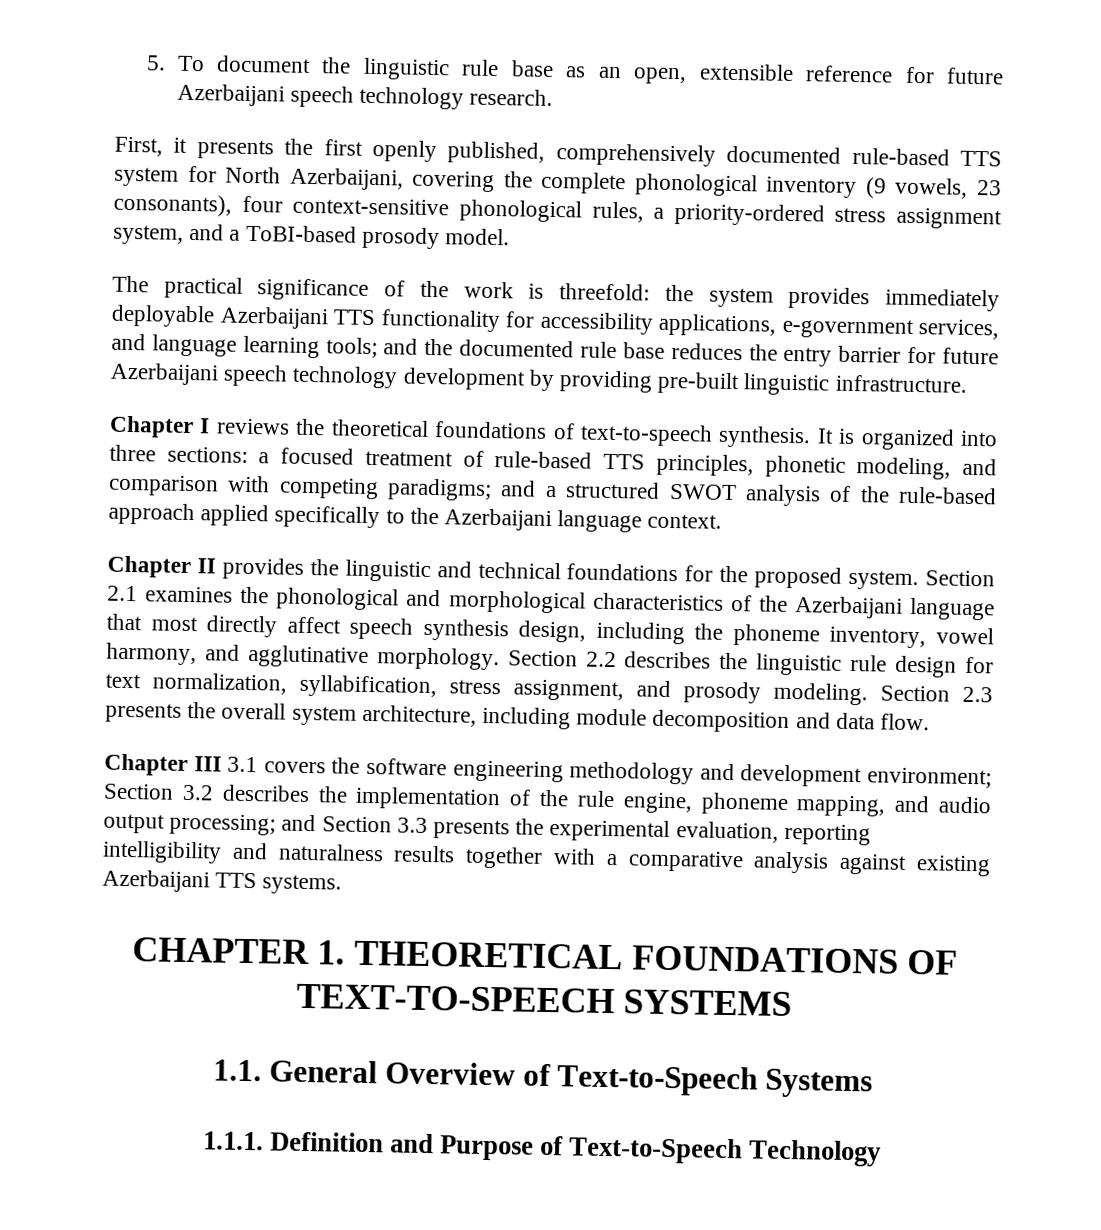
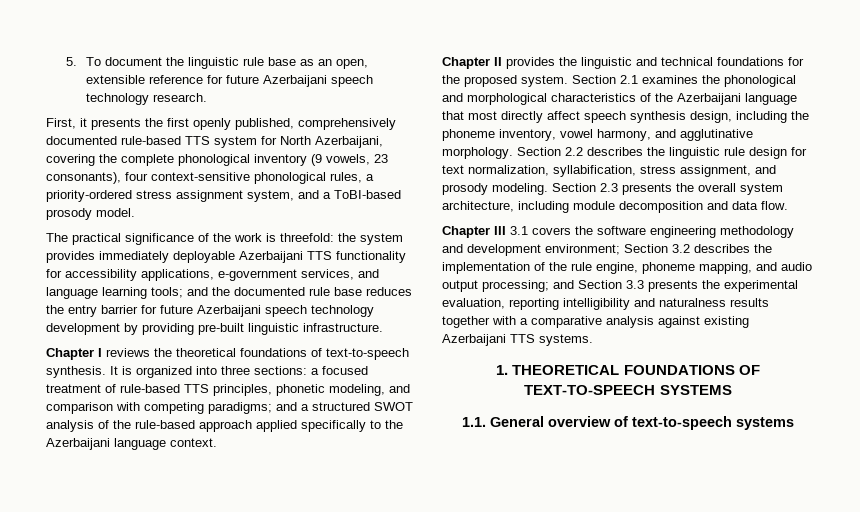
[131,937,310,965] CHAPTER -> (593, 340) none
[385,1061,874,1099] [202,1131,882,1167] Overview of Text-to-Speech Systems // 1.1.1. Definition and Purpose of Text-to-Speech Technology -> [548,416,794,430] overview of text-to-speech systems

